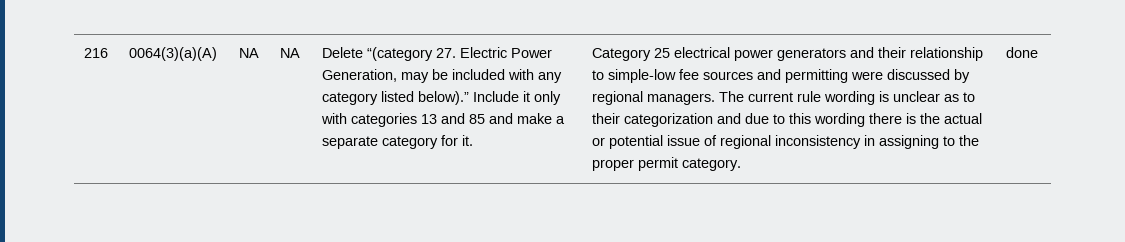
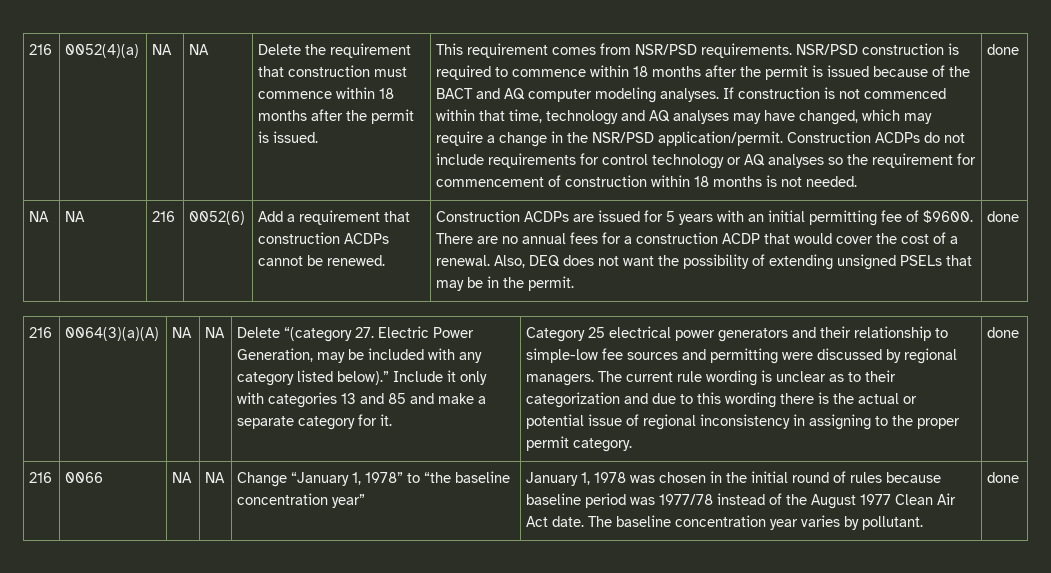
[84,48,109,58] 216 -> [29,44,53,55] [65,44,140,58] [152,44,173,55] [189,44,210,55] [258,43,412,58] [258,65,408,77] [258,87,395,99] [258,109,415,124] [258,131,319,143] [436,43,960,58] [436,65,971,80] [436,87,947,103] [436,109,933,125] [436,131,966,147] [436,153,977,169] [436,175,858,187] [987,44,1020,55] [29,211,50,222] [65,211,86,222] [152,211,176,222] [189,211,246,225] [258,210,411,225] [258,232,390,244] [258,255,386,266] [436,210,974,226] [436,232,959,244] [436,254,973,270] [436,276,575,291] [987,211,1020,222] [29,327,53,338] 216 | 0052(4)(a) | NA | NA | Delete the requirement that construction must commence within 18 months after the permit is issued. | This requirement comes from NSR/PSD requirements. NSR/PSD construction is required to commence within 18 months after the permit is issued because of the BACT and AQ computer modeling analyses. If construction is not commenced within that time, technology and AQ analyses may have changed, which may require a change in the NSR/PSD application/permit. Construction ACDPs do not include requirements for control technology or AQ analyses so the requirement for commencement of construction within 18 months is not needed. | done // NA | NA | 216 | 0052(6) | Add a requirement that construction ACDPs cannot be renewed. | Construction ACDPs are issued for 5 years with an initial permitting fee of $9600. There are no annual fees for a construction ACDP that would cover the cost of a renewal. Also, DEQ does not want the possibility of extending unsigned PSELs that may be in the permit. | done // 216
(1039, 52) none -> [29,472,53,483] [65,472,104,483] [172,472,193,483] [205,472,226,483] [237,471,511,487] [237,493,366,508] [526,471,942,486] [526,493,957,509] [526,515,924,530] [987,472,1020,483] // 216 | 0066 | NA | NA | Change “January 1, 1978” to “the baseline concentration year” | January 1, 1978 was chosen in the initial round of rules because baseline period was 1977/78 instead of the August 1977 Clean Air Act date. The baseline concentration year varies by pollutant. | done

